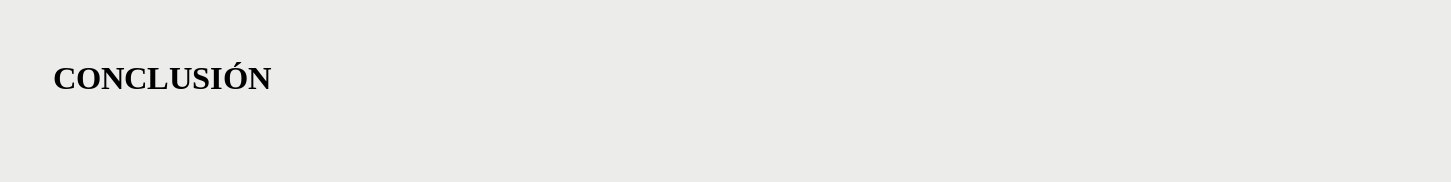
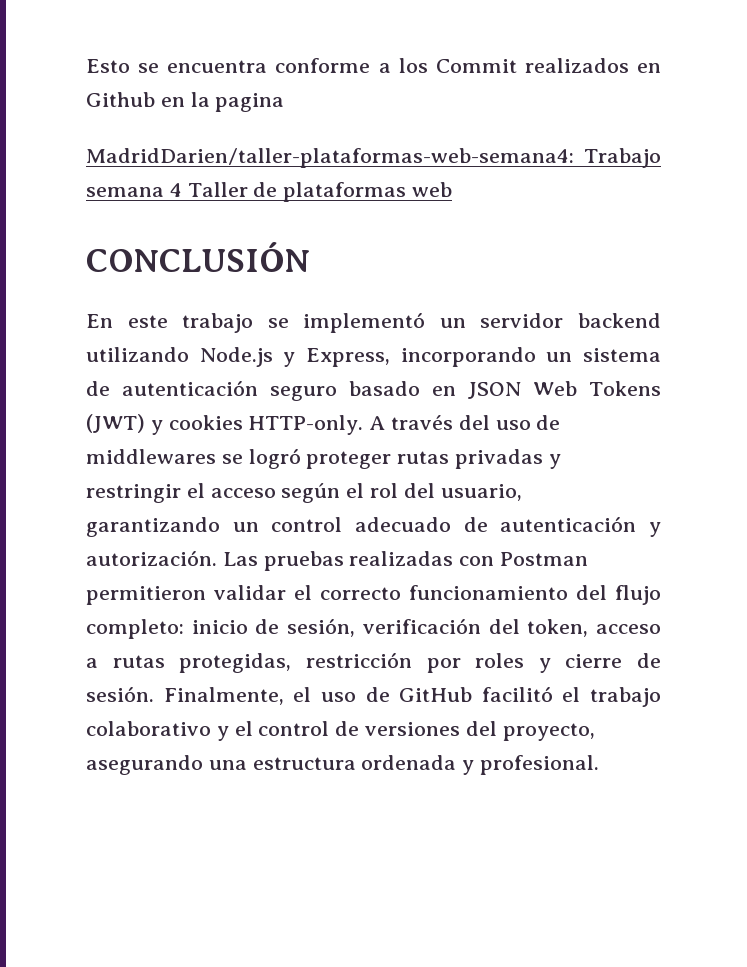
[53,62,272,89] CONCLUSIÓN -> [86,58,661,73] [86,92,285,112] [86,148,662,168] [86,182,453,202] [86,242,310,272] [86,312,661,333] [86,347,661,367] [86,380,662,401] [86,414,561,435] [86,448,561,469] [86,483,522,503] [86,516,661,537] [86,550,589,571] [86,585,661,605] [86,618,661,639] [86,652,661,673] [86,686,661,707] [86,721,595,741] [86,755,600,775] Esto se encuentra conforme a los Commit realizados en Github en la pagina // MadridDarien/taller-plataformas-web-semana4: Trabajo semana 4 Taller de plataformas web // CONCLUSIÓN // En este trabajo se implementó un servidor backend utilizando Node.js y Express, incorporando un sistema de autenticación seguro basado en JSON Web Tokens (JWT) y cookies HTTP-only. A través del uso de middlewares se logró proteger rutas privadas y restringir el acceso según el rol del usuario, garantizando un control adecuado de autenticación y autorización. Las pruebas realizadas con Postman permitieron validar el correcto funcionamiento del flujo completo: inicio de sesión, verificación del token, acceso a rutas protegidas, restricción por roles y cierre de sesión. Finalmente, el uso de GitHub facilitó el trabajo colaborativo y el control de versiones del proyecto, asegurando una estructura ordenada y profesional.

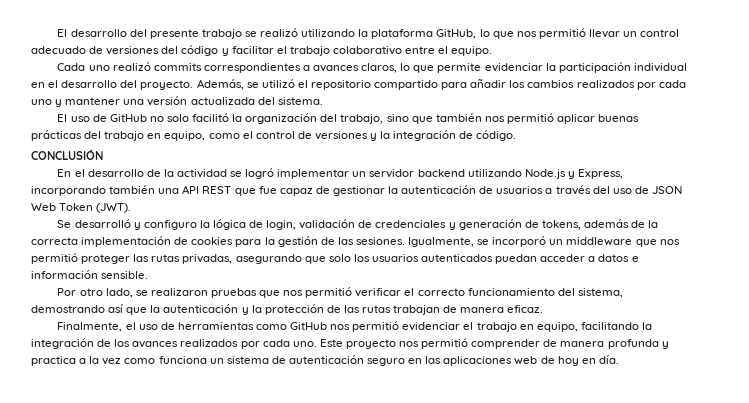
[86,58,661,73] [86,92,285,112] [86,148,662,168] [86,182,453,202] [86,242,310,272] [86,312,426,333] Esto se encuentra conforme a los Commit realizados en Github en la pagina // MadridDarien/taller-plataformas-web-semana4: Trabajo semana 4 Taller de plataformas web // CONCLUSIÓN // En este trabajo se implementó -> [57,28,680,39] [31,45,493,56] [57,62,687,73] [31,79,686,90] [31,96,323,107] [57,113,640,124] [31,130,517,141] [31,149,103,160] [57,168,350,179] El desarrollo del presente trabajo se realizó utilizando la plataforma GitHub, lo que nos permitió llevar un control adecuado de versiones del código y facilitar el trabajo colaborativo entre el equipo. // Cada uno realizó commits correspondientes a avances claros, lo que permite evidenciar la participación individual en el desarrollo del proyecto. Además, se utilizó el repositorio compartido para añadir los cambios realizados por cada uno y mantener una versión actualizada del sistema. // El uso de GitHub no solo facilitó la organización del trabajo, sino que también nos permitió aplicar buenas prácticas del trabajo en equipo, como el control de versiones y la integración de código. // CONCLUSIÓN // En el desarrollo de la actividad se logró implementar
(536, 357) none -> [109,185,682,196] [31,203,132,213] [57,219,659,230] [31,236,680,247] [31,253,639,264] [31,270,149,279] [57,287,623,298] [31,304,544,315] [57,321,653,332] [31,338,669,349] [31,356,207,366] también una API REST que fue capaz de gestionar la autenticación de usuarios a través del uso de JSON Web Token (JWT). // Se desarrolló y configuro la lógica de login, validación de credenciales y generación de tokens, además de la correcta implementación de cookies para la gestión de las sesiones. Igualmente, se incorporó un middleware que nos permitió proteger las rutas privadas, asegurando que solo los usuarios autenticados puedan acceder a datos e información sensible. // Por otro lado, se realizaron pruebas que nos permitió verificar el correcto funcionamiento del sistema, demostrando así que la autenticación y la protección de las rutas trabajan de manera eficaz. // Finalmente, el uso de herramientas como GitHub nos permitió evidenciar el trabajo en equipo, facilitando la integración de los avances realizados por cada uno. Este proyecto nos permitió comprender de manera profunda y practica a la vez como funciona
[349,381,662,399] [86,414,561,435] [86,448,561,469] [86,483,522,503] [86,516,661,537] [86,550,589,571] [86,585,661,605] [86,618,661,639] [86,652,661,673] [86,686,661,707] [86,721,595,741] [86,755,600,775] basado en JSON Web Tokens (JWT) y cookies HTTP-only. A través del uso de middlewares se logró proteger rutas privadas y restringir el acceso según el rol del usuario, garantizando un control adecuado de autenticación y autorización. Las pruebas realizadas con Postman permitieron validar el correcto funcionamiento del flujo completo: inicio de sesión, verificación del token, acceso a rutas protegidas, restricción por roles y cierre de sesión. Finalmente, el uso de GitHub facilitó el trabajo colaborativo y el control de versiones del proyecto, asegurando una estructura ordenada y profesional. -> [408,355,619,366] en las aplicaciones web de hoy en día.

